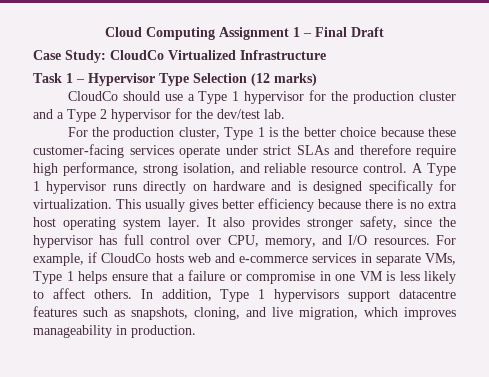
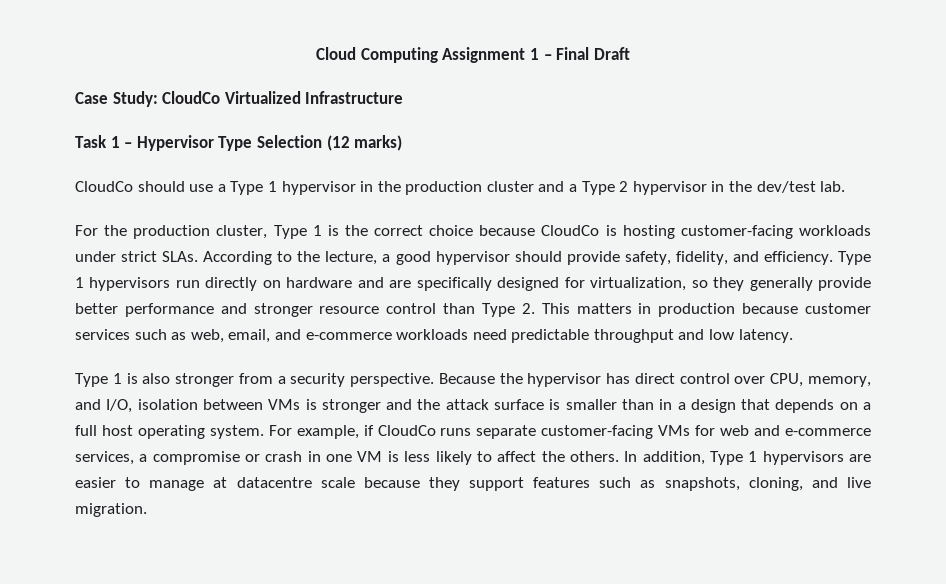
[309,90,327,101] for -> [360,181,374,192] in
[175,108,192,119] for -> [711,181,725,192] in
[303,127,336,137] better -> [374,225,424,236] correct
[427,127,456,137] [33,144,456,158] [33,162,457,176] [33,180,456,194] [33,198,457,212] [33,216,432,230] these customer-facing services operate under strict SLAs and therefore require high performance, strong isolation, and reliable resource control. A Type 1 hypervisor runs directly on hardware and is designed specifically for virtualization. This usually gives better efficiency because there is no extra host operating system layer. It also provides stronger safety, since -> [541,225,871,239] [75,251,871,265] [75,277,871,291] [75,303,871,317] [75,329,793,343] [75,373,495,387] CloudCo is hosting customer-facing workloads under strict SLAs. According to the lecture, a good hypervisor should provide safety, fidelity, and efficiency. Type 1 hypervisors run directly on hardware and are specifically designed for virtualization, so they generally provide better performance and stronger resource control than Type 2. This matters in production because customer services such as web, email, and e-commerce workloads need predictable throughput and low latency. // Type 1 is also stronger from a security perspective. Because
[123,234,144,245] full -> [634,373,675,384] direct
[348,235,457,245] [33,252,456,266] [33,270,315,284] I/O resources. For example, if CloudCo hosts web and e-commerce services in separate VMs, Type 1 helps ensure that a failure or compromise -> [106,399,871,413] [75,425,871,439] [75,451,303,465] I/O, isolation between VMs is stronger and the attack surface is smaller than in a design that depends on a full host operating system. For example, if CloudCo runs separate customer-facing VMs for web and e-commerce services, a compromise or crash
(85, 293) none -> [541,451,565,462] the
[348,289,456,302] support datacentre -> [849,454,872,462] [75,477,525,491] are easier to manage at datacentre scale because they support
[299,307,456,320] [33,325,196,338] migration, which improves manageability in production. -> [75,503,147,517] migration.

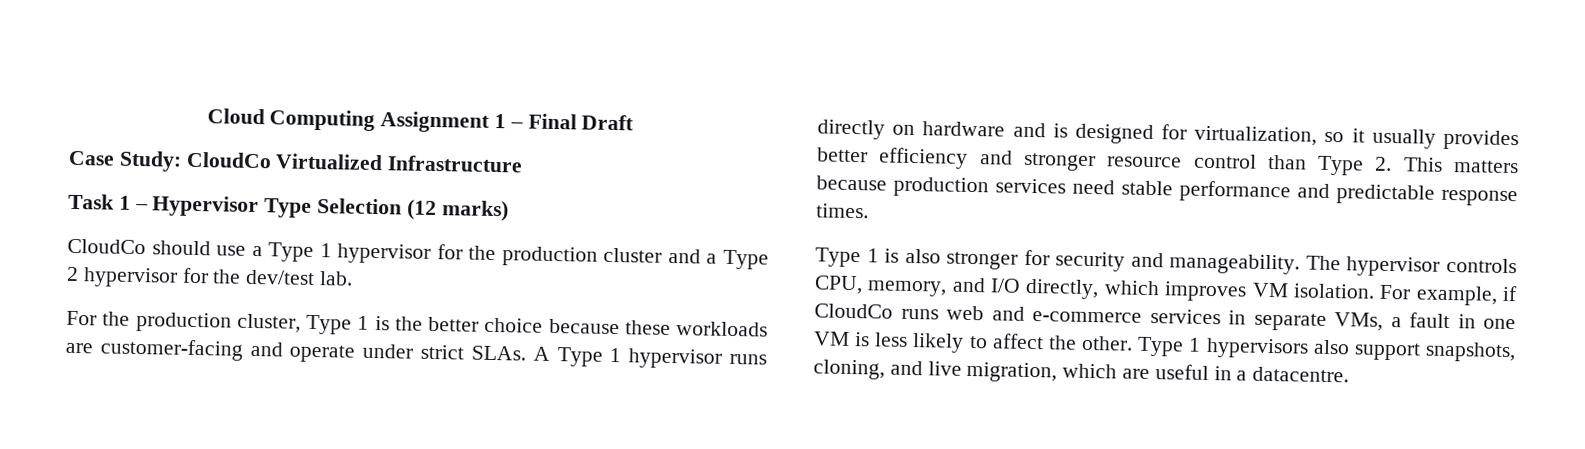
[360,181,374,192] in -> [436,244,463,260] for
[711,181,725,192] in -> [181,267,209,284] for
[374,225,424,236] correct -> [428,316,479,332] better
[541,225,871,239] [75,251,871,265] [75,277,200,291] CloudCo is hosting customer-facing workloads under strict SLAs. According to the lecture, a good hypervisor should provide safety, fidelity, and efficiency. Type 1 hypervisors run -> [624,320,768,337] [65,338,768,369] these workloads are customer-facing and operate under strict SLAs. A Type 1 hypervisor runs
[389,277,492,291] are specifically -> [1052,123,1068,138] is
[713,277,871,291] [75,303,214,317] they generally provide better performance -> [1351,128,1519,151] [817,147,969,169] it usually provides better efficiency
[638,303,871,317] [75,329,793,343] in production because customer services such as web, email, and e-commerce workloads need predictable throughput and low latency. -> [816,175,1518,207] [816,203,869,219] because production services need stable performance and predictable response times.
[238,373,871,387] [75,399,871,413] [75,425,264,439] from a security perspective. Because the hypervisor has direct control over CPU, memory, and I/O, isolation between VMs is stronger and the attack surface is smaller than in a design that depends on a full host operating system. -> [1023,249,1517,277] [814,275,1375,302] for security and manageability. The hypervisor controls CPU, memory, and I/O directly, which improves VM isolation.
[476,425,871,439] [75,451,303,465] separate customer-facing VMs for web and e-commerce services, a compromise or crash -> [946,305,1450,331] web and e-commerce services in separate VMs, a fault
[569,451,872,465] [75,477,871,491] [75,503,147,517] others. In addition, Type 1 hypervisors are easier to manage at datacentre scale because they support features such as snapshots, cloning, and live migration. -> [1081,335,1516,363] [813,359,1350,383] other. Type 1 hypervisors also support snapshots, cloning, and live migration, which are useful in a datacentre.

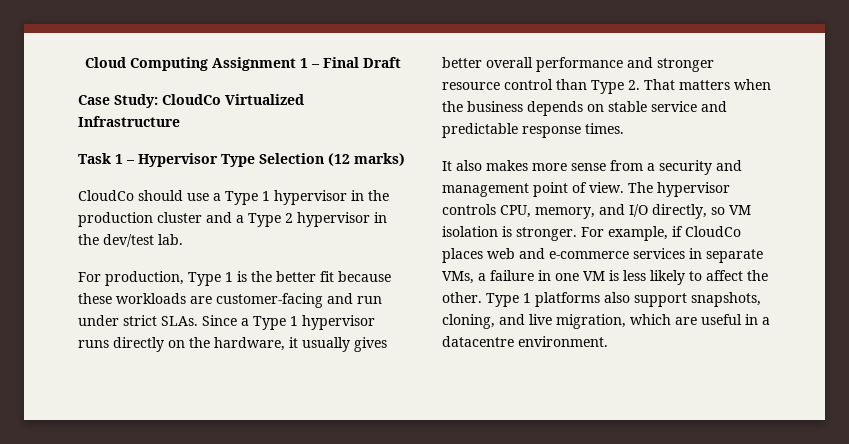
[436,244,463,260] for -> [351,190,364,201] in
[181,267,209,284] for -> [374,212,387,223] in
[102,311,301,333] the production cluster, -> [105,271,184,286] production,
[484,317,544,333] choice -> [320,271,334,282] fit
[289,344,356,363] operate -> [357,296,382,304] run
[532,346,550,361] A -> [202,315,249,326] Since a
[922,121,1519,151] [817,147,969,169] hardware and is designed for virtualization, so it usually provides better efficiency -> [189,337,387,352] [442,57,623,72] the hardware, it usually gives better overall performance
[1402,157,1519,174] [816,175,1518,207] [816,203,869,219] [815,247,1301,275] This matters because production services need stable performance and predictable response times. // Type 1 is also stronger for security and manageability. -> [644,79,771,90] [442,101,727,116] [442,123,624,138] [442,160,742,175] [442,182,624,197] That matters when the business depends on stable service and predictable response times. // It also makes more sense from a security and management point of view.
[1103,280,1375,302] which improves VM isolation. -> [711,205,751,215] [442,226,577,241] so VM isolation is stronger.
[900,308,939,320] runs -> [442,248,483,263] places
[1409,312,1450,329] fault -> [490,270,534,281] failure
[1205,337,1309,359] hypervisors -> [535,292,600,307] platforms
[1252,366,1350,383] datacentre. -> [442,336,608,347] datacentre environment.

